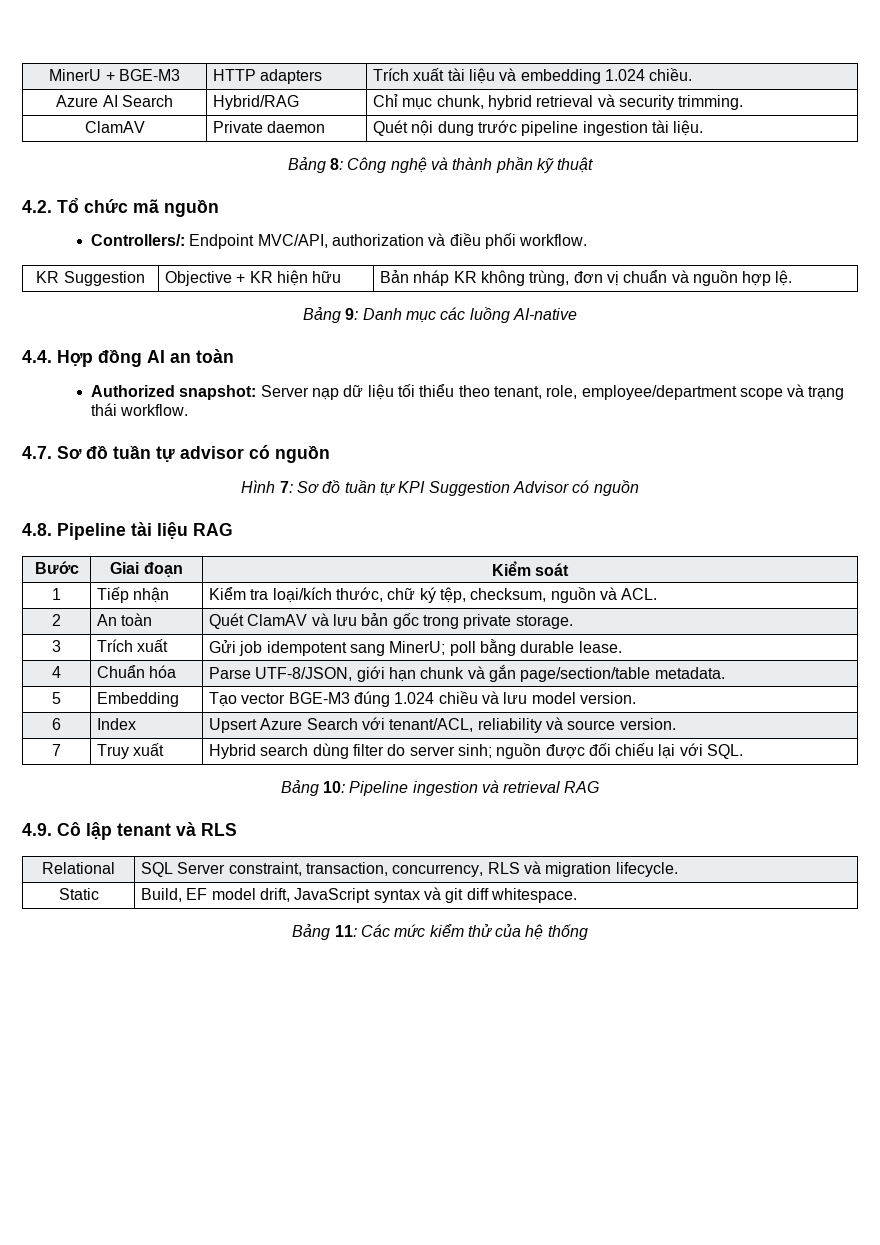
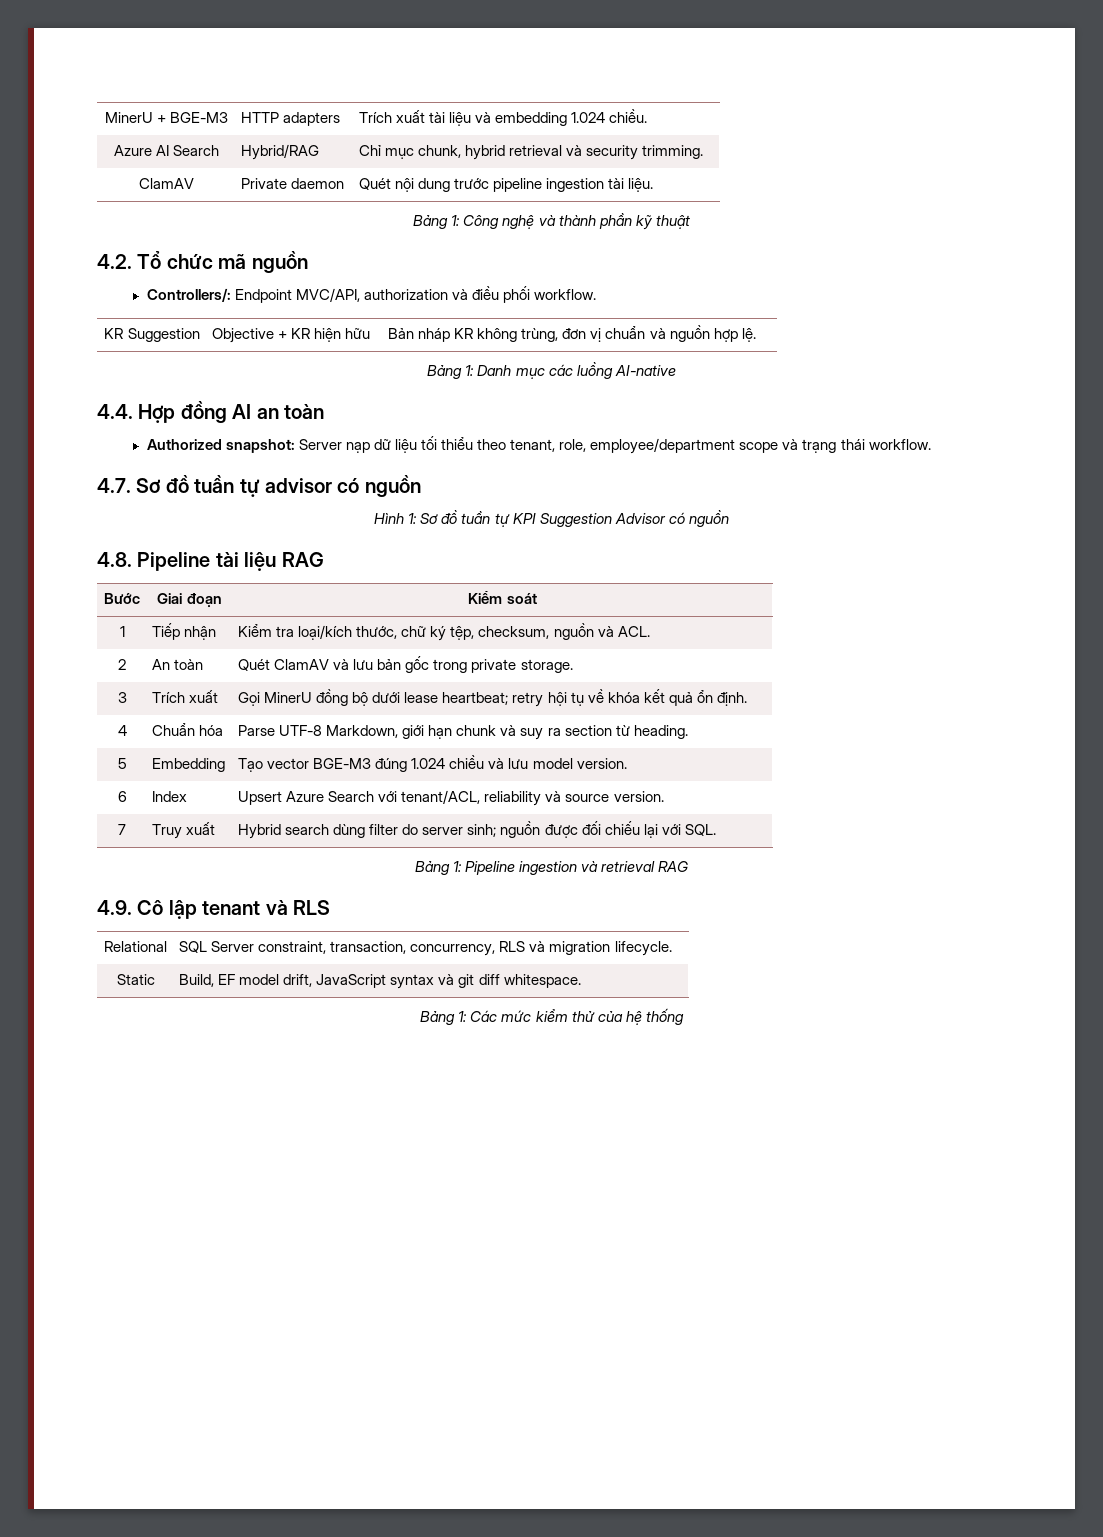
[330,158,344,170] 8: -> [451,215,461,226] 1:
[345,308,359,320] 9: -> [465,365,475,376] 1:
[279,481,293,493] 7: -> [408,513,418,524] 1:
[208,639,622,656] Gửi job idempotent sang MinerU; poll bằng durable lease. -> [238,689,747,707] Gọi MinerU đồng bộ dưới lease heartbeat; retry hội tụ về khóa kết quả ổn định.
[255,667,353,681] UTF-8/JSON, -> [279,725,399,738] UTF-8 Markdown,
[488,665,725,682] gắn page/section/table metadata. -> [520,725,688,740] suy ra section từ heading.
[322,781,345,793] 10: -> [452,861,462,872] 1:
[334,925,357,937] 11: -> [458,1011,468,1022] 1:

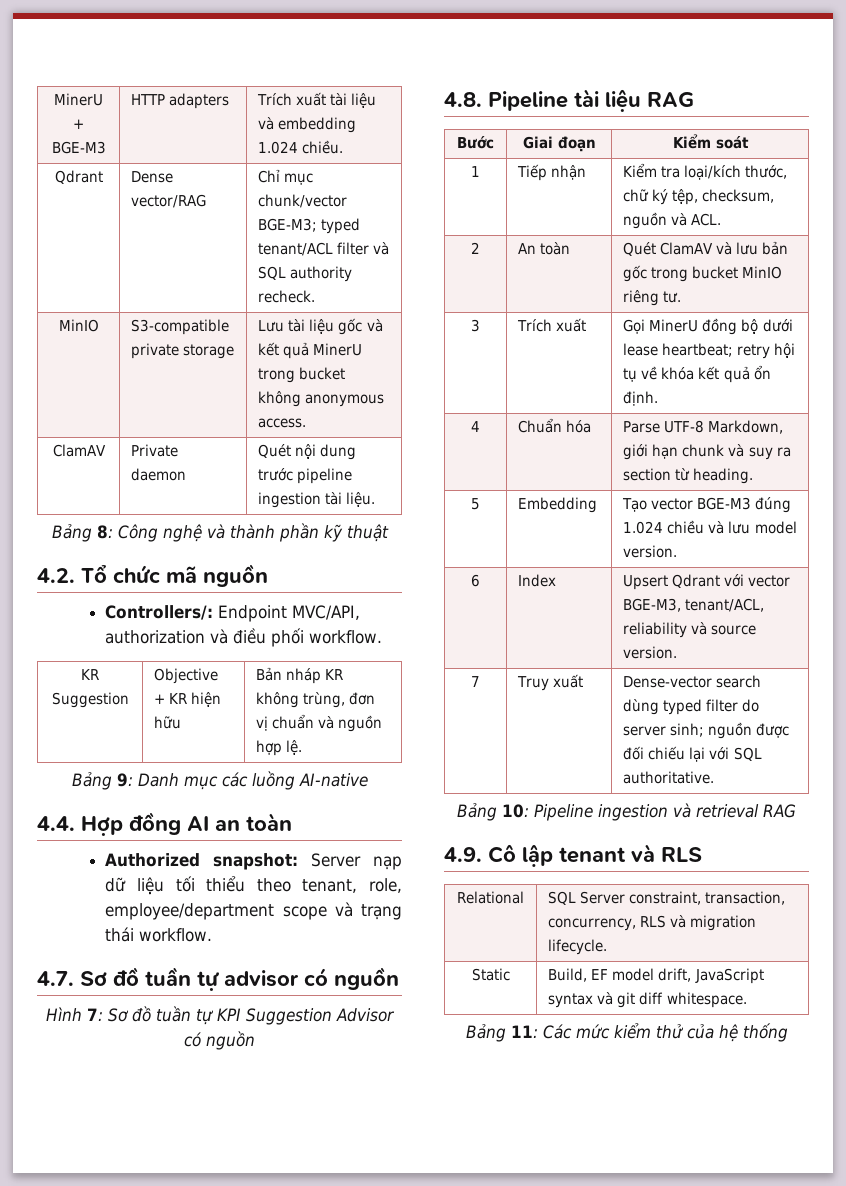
[113,145,220,156] [241,144,320,160] [359,145,704,160] Azure AI Search | Hybrid/RAG | Chỉ mục chunk, hybrid retrieval và security trimming. -> [54,170,103,184] [131,171,174,183] [131,194,207,208] [258,169,314,185] [258,194,348,208] [258,218,361,234] [258,242,390,256] [258,266,353,282] [258,290,316,303] [58,319,99,332] [131,319,230,335] [131,343,235,359] [258,318,383,335] [258,342,363,359] [258,367,346,383] [258,391,385,407] [258,418,307,428] Qdrant | Dense vector/RAG | Chỉ mục chunk/vector BGE-M3; typed tenant/ACL filter và SQL authority recheck. // MinIO | S3-compatible private storage | Lưu tài liệu gốc và kết quả MinerU trong bucket không anonymous access.
[451,215,461,226] 1: -> [96,525,113,539] 8:
[465,365,475,376] 1: -> [116,773,133,787] 9:
[408,513,418,524] 1: -> [87,1008,103,1021] 7:
[471,659,573,673] private storage. -> [692,266,783,279] [623,290,682,306] bucket MinIO riêng tư.
[286,791,398,802] Azure Search với -> [672,574,791,588] [623,598,682,612] Qdrant với vector BGE-M3,
[238,824,282,839] Hybrid -> [623,676,713,688] Dense-vector
(366, 831) none -> [663,699,703,715] typed
[684,824,716,836] [414,861,462,875] SQL. // Bảng 1: -> [733,747,762,761] [623,771,715,784] [457,803,529,821] SQL authoritative. // Bảng 10:
[458,1011,468,1022] 1: -> [510,1025,538,1038] 11:

